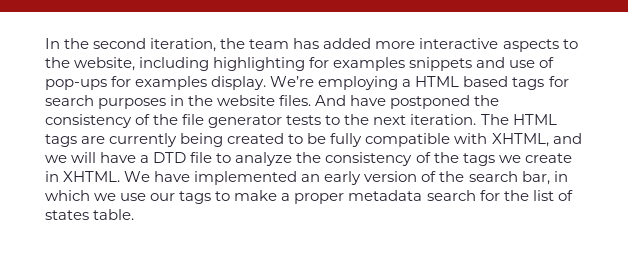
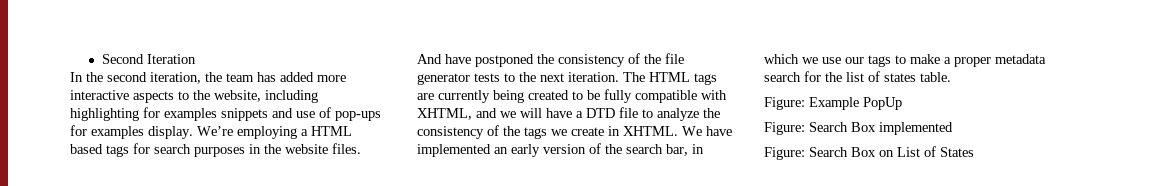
(45, 43) none -> [102,54,197,64] Second Iteration //
(135, 214) none -> [764,97,902,110] [764,122,953,135] [764,146,974,160] // Figure: Example PopUp // Figure: Search Box implemented // Figure: Search Box on List of States

